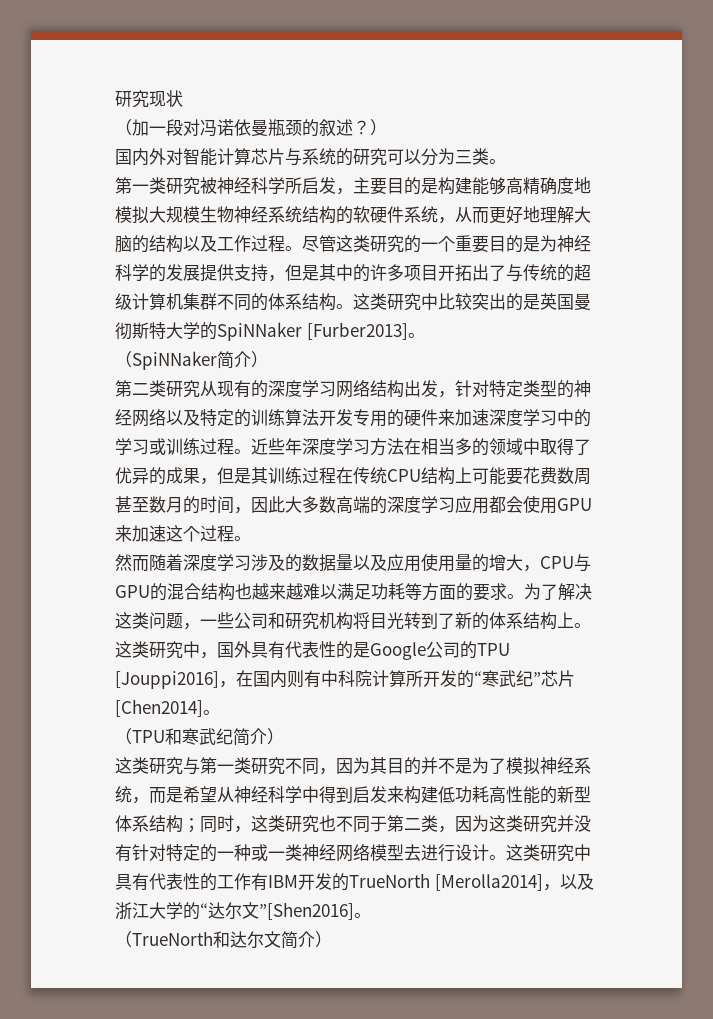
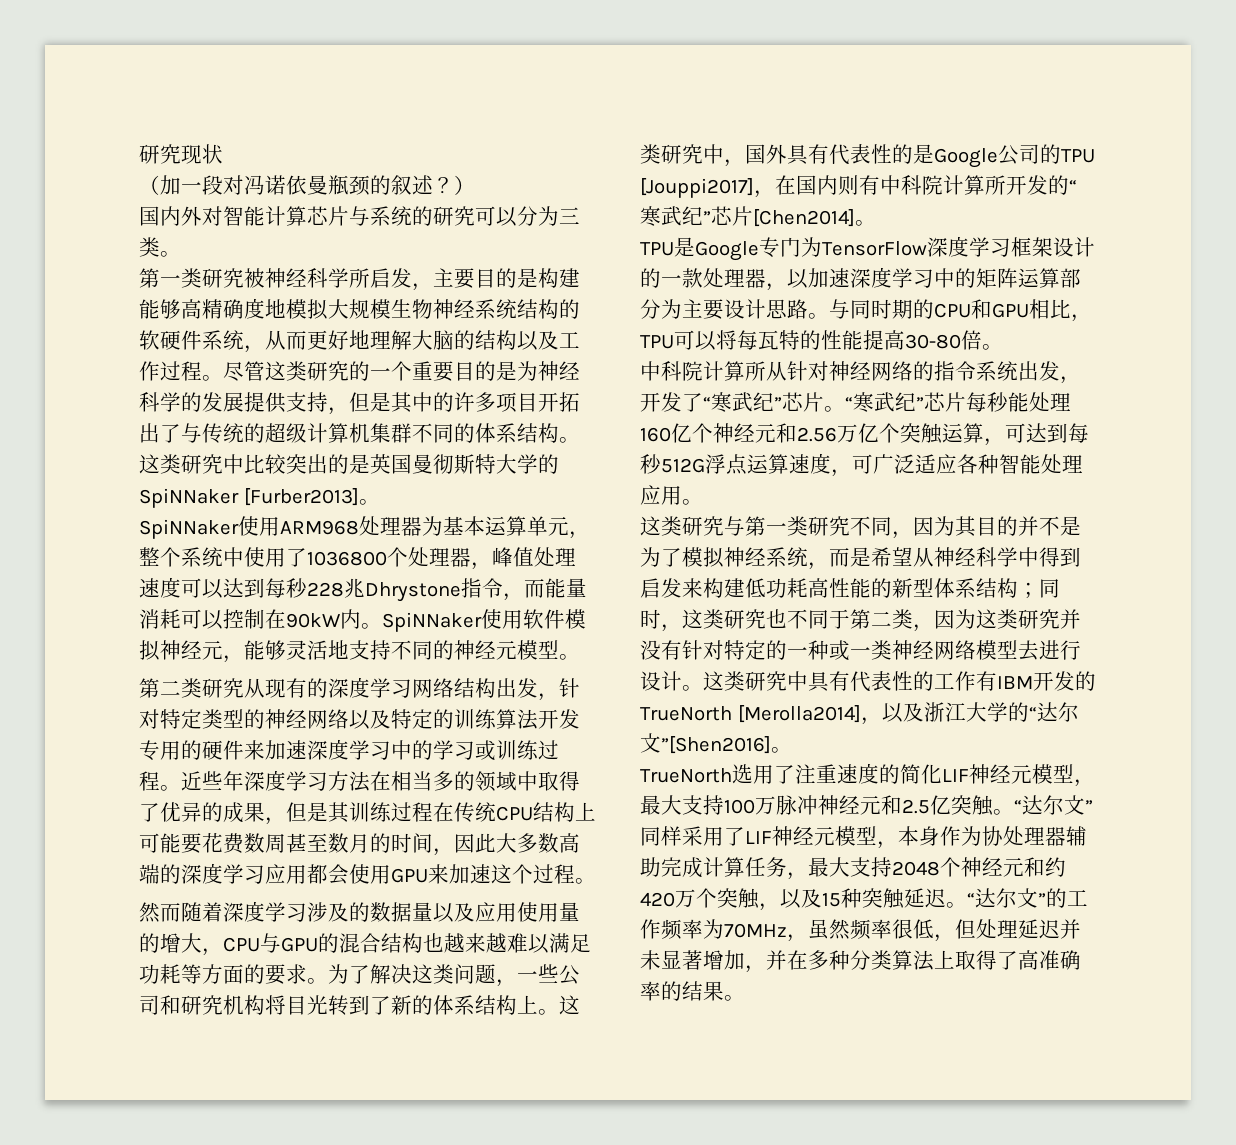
[115,351,268,370] （SpiNNaker简介） -> [139,516,590,539] [139,547,576,570] [139,577,587,602] [139,609,586,632] [139,640,580,663] SpiNNaker使用ARM968处理器为基本运算单元，整个系统中使用了1036800个处理器，峰值处理速度可以达到每秒228兆Dhrystone指令，而能量消耗可以控制在90kW内。SpiNNaker使用软件模拟神经元，能够灵活地支持不同的神经元模型。
[115,671,219,689] [Jouppi2016] -> [640,178,754,198] [Jouppi2017]
[115,728,284,746] （TPU和寒武纪简介） -> [640,236,1095,261] [640,267,1081,291] [640,299,1092,322] [640,330,1003,351] [640,361,1081,384] [640,392,1071,413] [640,423,1089,446] [640,453,1083,477] [640,485,703,505] TPU是Google专门为TensorFlow深度学习框架设计的一款处理器，以加速深度学习中的矩阵运算部分为主要设计思路。与同时期的CPU和GPU相比，TPU可以将每瓦特的性能提高30-80倍。 // 中科院计算所从针对神经网络的指令系统出发，开发了“寒武纪”芯片。“寒武纪”芯片每秒能处理160亿个神经元和2.56万亿个突触运算，可达到每秒512G浮点运算速度，可广泛适应各种智能处理应用。
[115,931,332,949] （TrueNorth和达尔文简介） -> [640,763,1095,787] [640,795,1093,816] [640,826,1087,849] [640,857,1066,880] [640,888,1088,911] [640,919,1081,942] [640,950,1081,973] [640,981,745,1001] TrueNorth选用了注重速度的简化LIF神经元模型，最大支持100万脉冲神经元和2.5亿突触。“达尔文”同样采用了LIF神经元模型，本身作为协处理器辅助完成计算任务，最大支持2048个神经元和约420万个突触，以及15种突触延迟。“达尔文”的工作频率为70MHz，虽然频率很低，但处理延迟并未显著增加，并在多种分类算法上取得了高准确率的结果。

